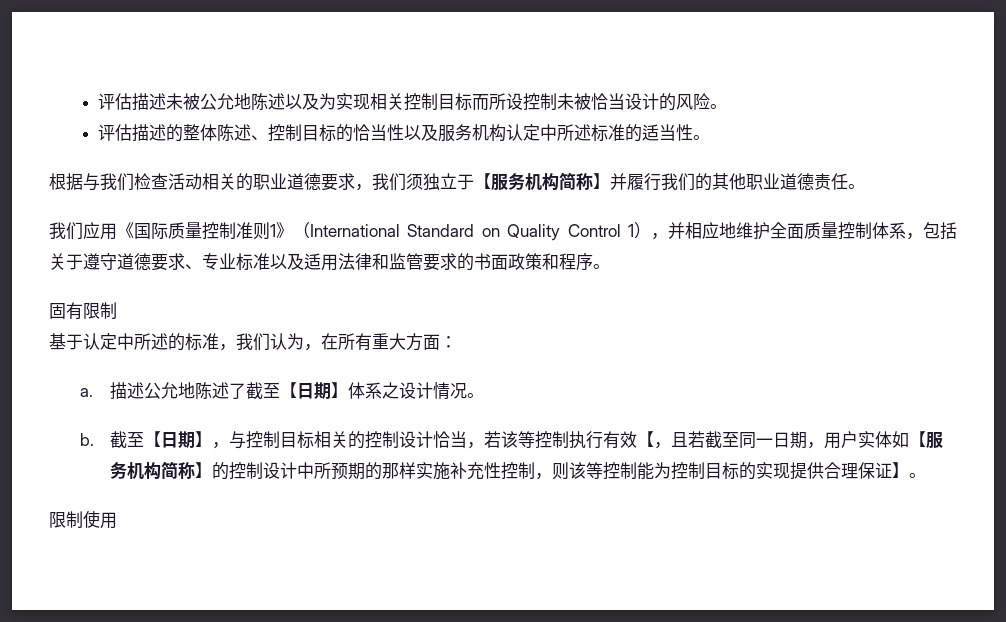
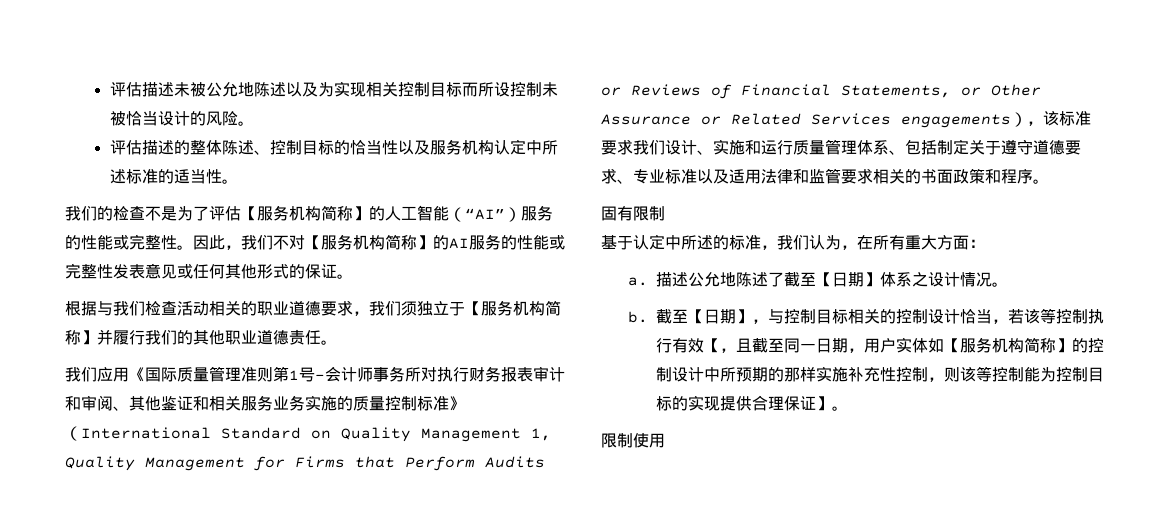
(711, 137) none -> [65,205,553,222] [65,234,565,250] [65,263,353,279] // 我们的检查不是为了评估【服务机构简称】的人工智能（“AI”）服务的性能或完整性。因此，我们不对【服务机构简称】的AI服务的性能或完整性发表意见或任何其他形式的保证。
[202,222,276,240] 控制准则1 -> [209,366,565,382] [65,395,449,411] 管理准则第1号-会计师事务所对执行财务报表审计和审阅、其他鉴证和相关服务业务实施的质量控制标准
[567,222,957,240] Control 1），并相应地维护全面质量控制体系，包括 -> [421,428,551,442] [65,456,545,471] [601,84,1041,99] [601,111,1091,128] [601,139,969,155] Management 1, Quality Management for Firms that Perform Audits or Reviews of Financial Statements, or Other Assurance or Related Services engagements），该标准要求我们设计、实施和运行质量管理体系、包括制定
(457, 261) none -> [873,169,905,184] 相关
[688,431,706,448] 若 -> (752, 345) none

